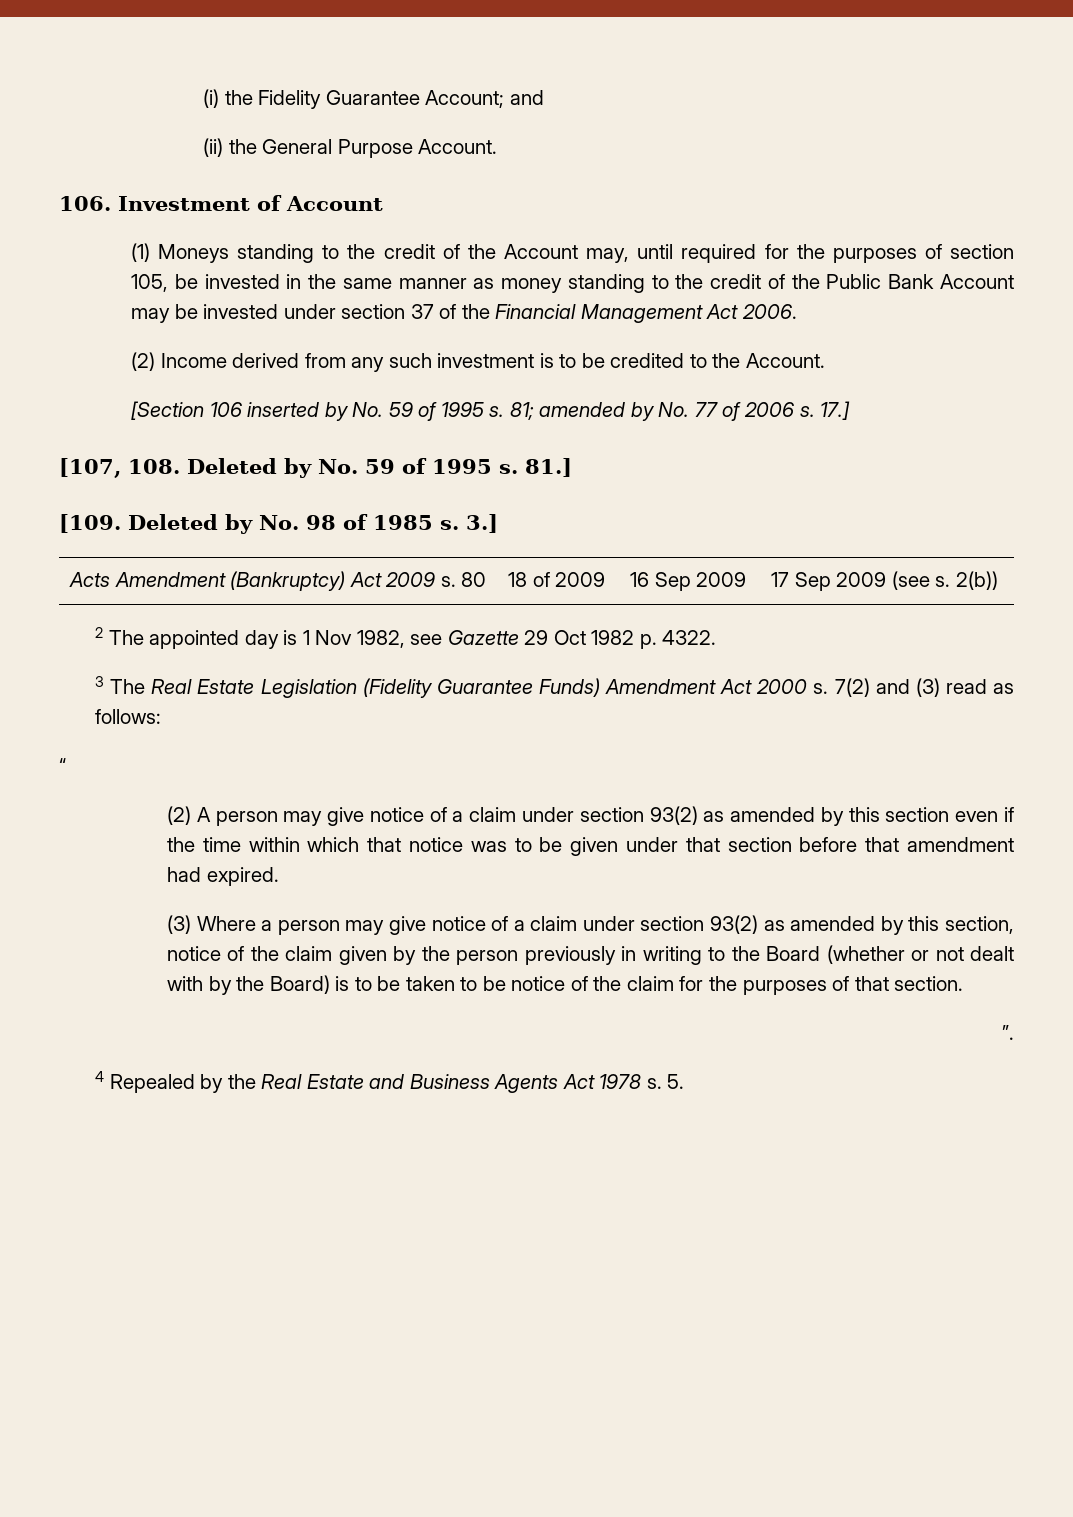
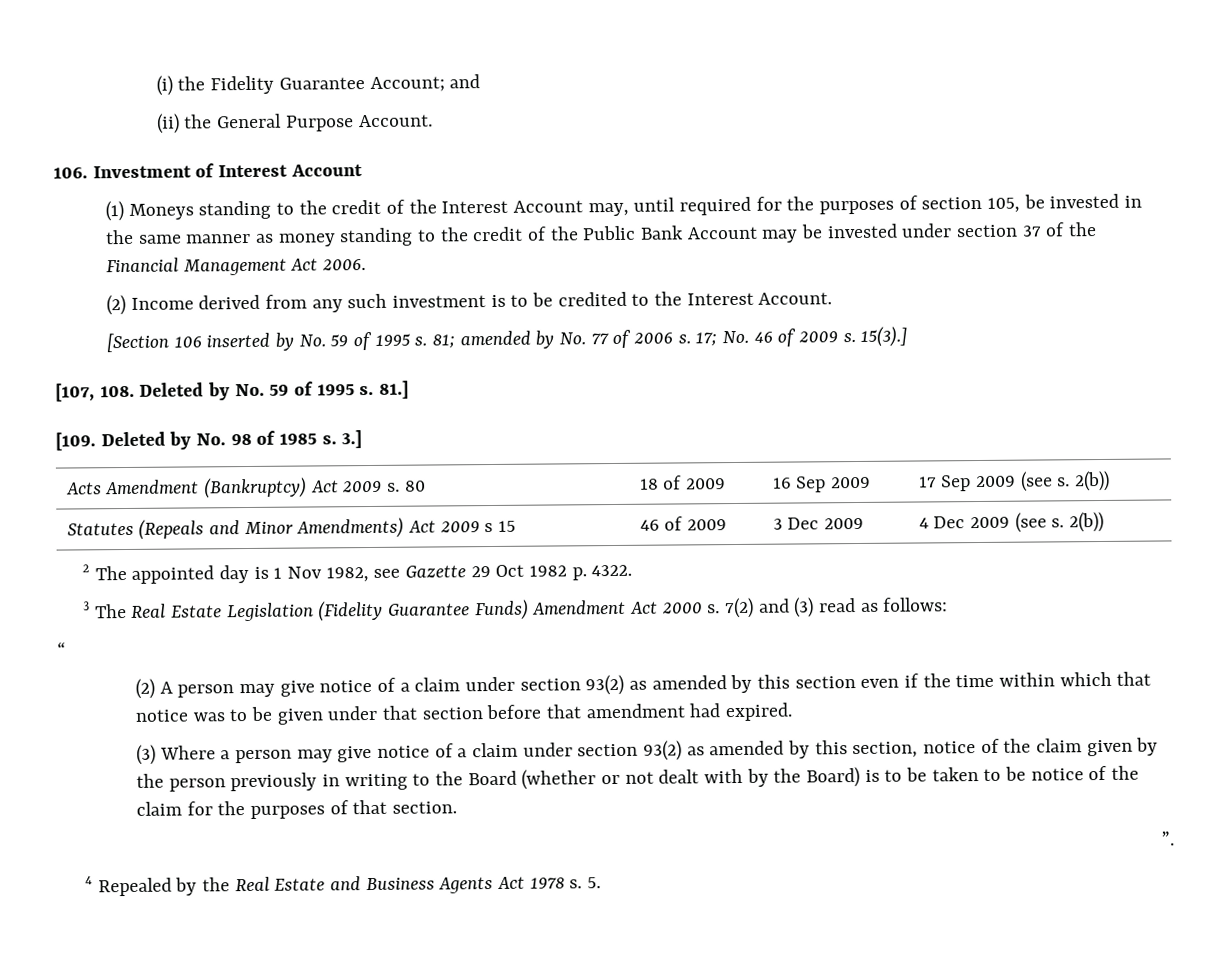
(282, 203) none -> [218,164,289,178] Interest
(496, 251) none -> [441,200,509,214] Interest
(741, 360) none -> [686,292,754,306] Interest
[820,401,851,420] 17.] -> [695,326,908,347] 17; No. 46 of 2009 s. 15(3).]
(998, 580) none -> [66,517,516,540] [639,516,727,531] [772,517,864,530] [918,511,1104,533] // Statutes (Repeals and Minor Amendments) Act 2009 s 15 | 46 of 2009 | 3 Dec 2009 | 4 Dec 2009 (see s. 2(b))

